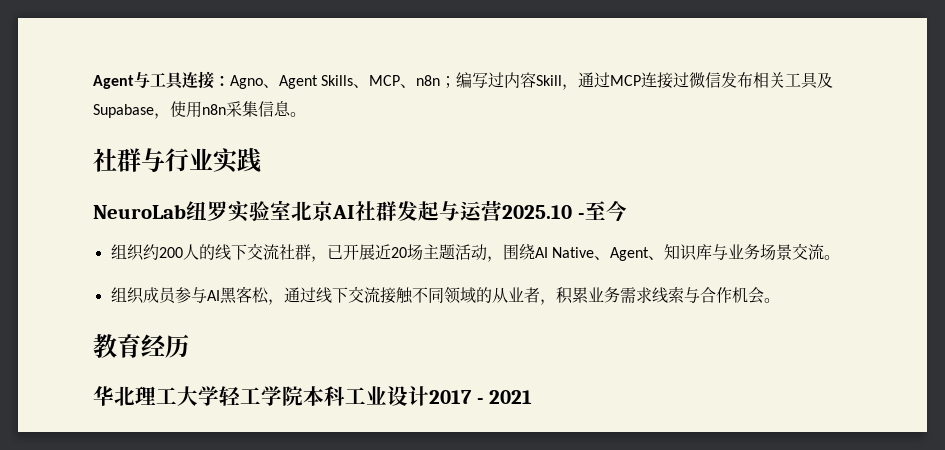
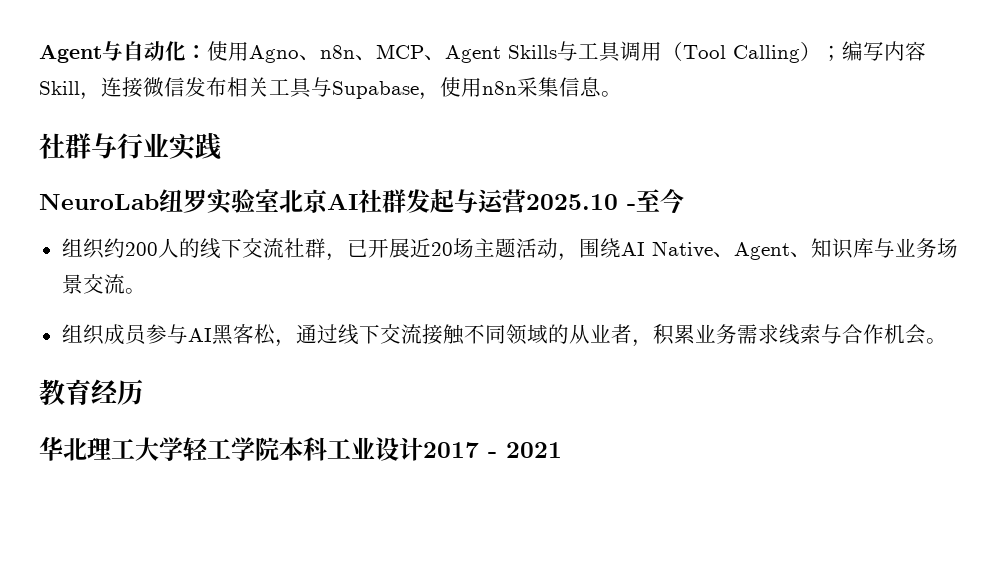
[150,71,690,90] 工具连接：Agno、Agent Skills、MCP、n8n；编写过内容Skill，通过MCP连接过 -> [123,41,926,63] [39,77,143,100] 自动化：使用Agno、n8n、MCP、Agent Skills与工具调用（Tool Calling）；编写内容Skill，连接
[817,72,834,88] 及 -> [311,77,332,97] 与

